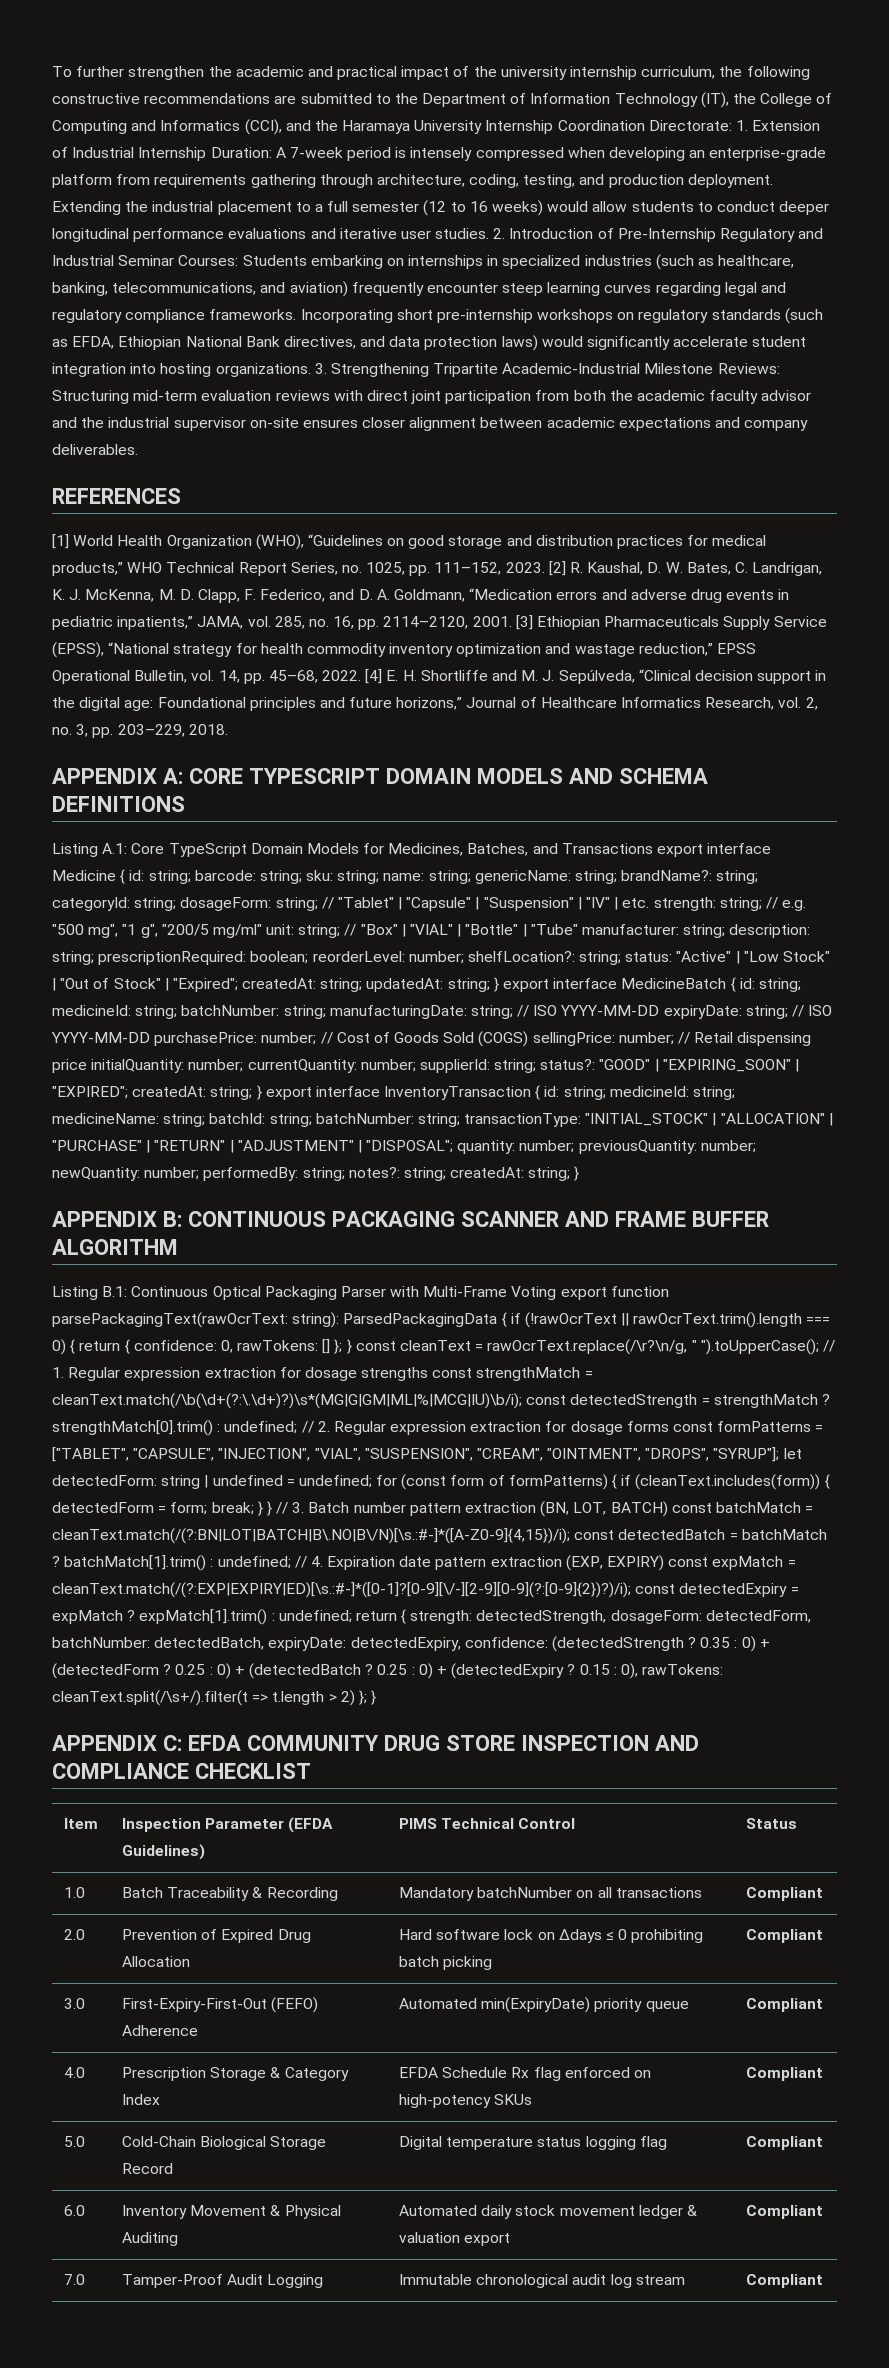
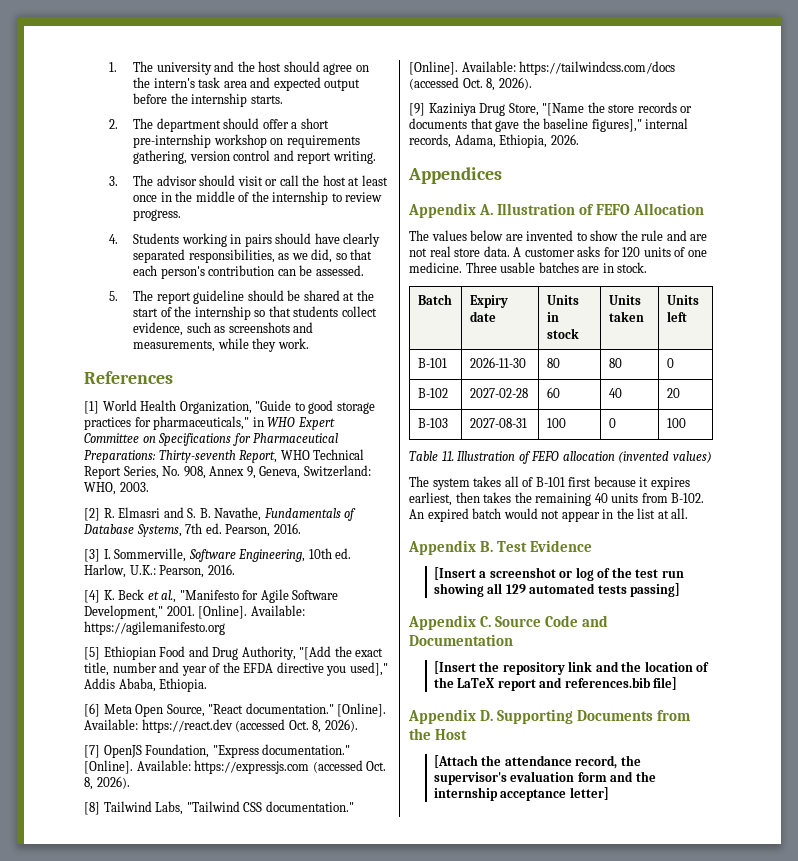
[52,66,810,80] [52,92,833,108] [52,119,821,135] [52,147,827,161] [52,174,773,188] [52,200,830,216] [52,228,824,242] [52,254,795,270] [52,281,787,297] [52,308,823,324] [52,335,807,351] [52,363,780,377] [52,390,812,404] [52,417,809,431] [52,444,138,455] [52,488,181,504] [52,534,767,550] [52,561,823,576] [52,588,790,603] [52,615,827,630] [52,642,757,658] [52,669,827,684] [52,697,818,711] [52,724,228,738] [52,768,708,784] [52,796,185,812] [52,843,772,857] [52,869,759,884] [52,897,807,911] [52,924,811,938] [52,951,831,965] [52,977,801,992] [52,1005,833,1019] [51,1031,812,1047] [52,1059,800,1073] [52,1085,736,1100] [52,1113,833,1127] [52,1140,756,1154] [52,1166,580,1181] [52,1211,769,1227] [52,1239,178,1255] [52,1286,669,1300] [52,1312,831,1328] [52,1339,835,1355] [52,1367,593,1381] [52,1393,830,1409] [52,1420,824,1436] [52,1447,802,1462] [52,1474,830,1490] [52,1501,814,1517] [52,1528,827,1544] [52,1555,796,1571] [52,1582,799,1598] [52,1609,811,1625] [52,1636,770,1652] [52,1663,724,1679] [52,1690,377,1706] [52,1735,699,1751] [52,1763,311,1779] [63,1818,98,1829] [121,1817,334,1833] [121,1844,205,1860] [398,1818,576,1829] [745,1818,797,1829] [63,1887,85,1898] [121,1887,338,1901] [398,1887,702,1901] [745,1887,823,1901] [63,1929,85,1940] [121,1929,311,1943] [121,1956,190,1967] [398,1929,704,1943] [398,1956,493,1970] [745,1929,823,1943] [63,1998,85,2009] [121,1997,319,2013] [121,2025,198,2036] [398,1997,689,2013] [745,1998,823,2012] [63,2067,85,2078] [121,2067,349,2081] [121,2094,160,2105] [398,2067,651,2081] [398,2094,533,2108] [745,2067,823,2081] [63,2136,85,2147] [121,2136,327,2150] [121,2163,173,2174] [398,2136,667,2150] [745,2136,823,2150] [63,2205,85,2216] [121,2205,341,2219] [121,2232,178,2246] [398,2205,697,2219] [398,2232,511,2246] [745,2205,823,2219] [63,2274,85,2285] [121,2274,324,2288] [398,2274,685,2288] [745,2274,823,2288] To further strengthen the academic and practical impact of the university internship curriculum, the following constructive recommendations are submitted to the Department of Information Technology (IT), the College of Computing and Informatics (CCI), and the Haramaya University Internship Coordination Directorate: 1. Extension of Industrial Internship Duration: A 7-week period is intensely compressed when developing an enterprise-grade platform from requirements gathering through architecture, coding, testing, and production deployment. Extending the industrial placement to a full semester (12 to 16 weeks) would allow students to conduct deeper longitudinal performance evaluations and iterative user studies. 2. Introduction of Pre-Internship Regulatory and Industrial Seminar Courses: Students embarking on internships in specialized industries (such as healthcare, banking, telecommunications, and aviation) frequently encounter steep learning curves regarding legal and regulatory compliance frameworks. Incorporating short pre-internship workshops on regulatory standards (such as EFDA, Ethiopian National Bank directives, and data protection laws) would significantly accelerate student integration into hosting organizations. 3. Strengthening Tripartite Academic-Industrial Milestone Reviews: Structuring mid-term evaluation reviews with direct joint participation from both the academic faculty advisor and the industrial supervisor on-site ensures closer alignment between academic expectations and company deliverables. // REFERENCES // [1] World Health Organization (WHO), “Guidelines on good storage and distribution practices for medical products,” WHO Technical Report Series, no. 1025, pp. 111–152, 2023. [2] R. Kaushal, D. W. Bates, C. Landrigan, K. J. McKenna, M. D. Clapp, F. Federico, and D. A. Goldmann, “Medication errors and adverse drug events in pediatric inpatients,” JAMA, vol. 285, no. 16, pp. 2114–2120, 2001. [3] Ethiopian Pharmaceuticals Supply Service (EPSS), “National strategy for health commodity inventory optimization and wastage reduction,” EPSS Operational Bulletin, vol. 14, pp. 45–68, 2022. [4] E. H. Shortliffe and M. J. Sepúlveda, “Clinical decision support in the digital age: Foundational principles and future horizons,” Journal of Healthcare Informatics Research, vol. 2, no. 3, pp. 203–229, 2018. // APPENDIX A: CORE TYPESCRIPT DOMAIN MODELS AND SCHEMA DEFINITIONS // Listing A.1: Core TypeScript Domain Models for Medicines, Batches, and Transactions export interface Medicine { id: string; barcode: string; sku: string; name: string; genericName: string; brandName?: string; categoryId: string; dosageForm: string; // "Tablet" | "Capsule" | "Suspension" | "IV" | etc. strength: string; // e.g. "500 mg", "1 g", "200/5 mg/ml" unit: string; // "Box" | "VIAL" | "Bottle" | "Tube" manufacturer: string; description: string; prescriptionRequired: boolean; reorderLevel: number; shelfLocation?: string; status: "Active" | "Low Stock" | "Out of Stock" | "Expired"; createdAt: string; updatedAt: string; } export interface MedicineBatch { id: string; medicineId: string; batchNumber: string; manufacturingDate: string; // ISO YYYY-MM-DD expiryDate: string; // ISO YYYY-MM-DD purchasePrice: number; // Cost of Goods Sold (COGS) sellingPrice: number; // Retail dispensing price initialQuantity: number; currentQuantity: number; supplierId: string; status?: "GOOD" | "EXPIRING_SOON" | "EXPIRED"; createdAt: string; } export interface InventoryTransaction { id: string; medicineId: string; medicineName: string; batchId: string; batchNumber: string; transactionType: "INITIAL_STOCK" | "ALLOCATION" | "PURCHASE" | "RETURN" | "ADJUSTMENT" | "DISPOSAL"; quantity: number; previousQuantity: number; newQuantity: number; performedBy: string; notes?: string; createdAt: string; } // APPENDIX B: CONTINUOUS PACKAGING SCANNER AND FRAME BUFFER ALGORITHM // Listing B.1: Continuous Optical Packaging Parser with Multi-Frame Voting export function parsePackagingText(rawOcrText: string): ParsedPackagingData { if (!rawOcrText || rawOcrText.trim().length === 0) { return { confidence: 0, rawTokens: [] }; } const cleanText = rawOcrText.replace(/\r?\n/g, " ").toUpperCase(); // 1. Regular expression extraction for dosage strengths const strengthMatch = cleanText.match(/\b(\d+(?:\.\d+)?)\s*(MG|G|GM|ML|%|MCG|IU)\b/i); const detectedStrength = strengthMatch ? strengthMatch[0].trim() : undefined; // 2. Regular expression extraction for dosage forms const formPatterns = ["TABLET", "CAPSULE", "INJECTION", "VIAL", "SUSPENSION", "CREAM", "OINTMENT", "DROPS", "SYRUP"]; let detectedForm: string | undefined = undefined; for (const form of formPatterns) { if (cleanText.includes(form)) { detectedForm = form; break; } } // 3. Batch number pattern extraction (BN, LOT, BATCH) const batchMatch = cleanText.match(/(?:BN|LOT|BATCH|B\.NO|B\/N)[\s.:#-]*([A-Z0-9]{4,15})/i); const detectedBatch = batchMatch ? batchMatch[1].trim() : undefined; // 4. Expiration date pattern extraction (EXP, EXPIRY) const expMatch = cleanText.match(/(?:EXP|EXPIRY|ED)[\s.:#-]*([0-1]?[0-9][\/-][2-9][0-9](?:[0-9]{2})?)/i); const detectedExpiry = expMatch ? expMatch[1].trim() : undefined; return { strength: detectedStrength, dosageForm: detectedForm, batchNumber: detectedBatch, expiryDate: detectedExpiry, confidence: (detectedStrength ? 0.35 : 0) + (detectedForm ? 0.25 : 0) + (detectedBatch ? 0.25 : 0) + (detectedExpiry ? 0.15 : 0), rawTokens: cleanText.split(/\s+/).filter(t => t.length > 2) }; } // APPENDIX C: EFDA COMMUNITY DRUG STORE INSPECTION AND COMPLIANCE CHECKLIST // Item | Inspection Parameter (EFDA Guidelines) | PIMS Technical Control | Status // 1.0 | Batch Traceability & Recording | Mandatory batchNumber on all transactions | Compliant // 2.0 | Prevention of Expired Drug Allocation | Hard software lock on Δdays ≤ 0 prohibiting batch picking | Compliant // 3.0 | First-Expiry-First-Out (FEFO) Adherence | Automated min(ExpiryDate) priority queue | Compliant // 4.0 | Prescription Storage & Category Index | EFDA Schedule Rx flag enforced on high-potency SKUs | Compliant // 5.0 | Cold-Chain Biological Storage Record | Digital temperature status logging flag | Compliant // 6.0 | Inventory Movement & Physical Auditing | Automated daily stock movement ledger & valuation export | Compliant // 7.0 | Tamper-Proof Audit Logging | Immutable chronological audit log stream | Compliant -> [108,61,369,75] [133,77,361,91] [133,93,283,107] [108,118,329,132] [133,134,360,148] [133,150,376,164] [108,175,388,186] [133,191,383,205] [133,209,182,221] [108,233,381,247] [133,249,373,263] [133,265,364,279] [108,290,374,304] [133,306,377,320] [133,322,314,336] [133,338,309,352] [84,371,173,384] [84,400,375,414] [84,416,335,430] [84,433,339,446] [84,449,365,463] [84,465,371,479] [84,482,149,495] [84,507,357,521] [83,523,301,537] [84,548,352,562] [84,564,235,578] [84,589,339,603] [84,605,305,619] [84,621,225,635] [84,646,384,660] [84,662,388,676] [84,678,208,692] [84,703,387,717] [84,719,358,733] [84,744,351,758] [84,760,387,774] [84,776,130,790] [84,801,354,815] [409,61,676,75] [409,77,532,91] [409,102,693,116] [409,118,689,132] [409,134,579,148] [408,167,502,184] [408,203,705,218] [409,230,708,241] [409,246,707,257] [409,262,648,273] [417,294,452,305] [469,295,508,308] [469,311,496,322] [546,295,579,305] [546,312,559,322] [546,328,579,339] [608,295,641,305] [608,311,644,322] [666,295,699,305] [666,311,687,322] [417,358,447,368] [469,357,526,368] [546,358,560,368] [608,358,622,368] [666,358,674,368] [417,388,448,398] [469,388,528,398] [546,387,560,398] [608,388,622,398] [666,388,680,398] [417,418,448,428] [469,418,527,428] [546,418,566,428] [608,418,616,428] [666,418,686,428] [409,451,712,464] [409,476,690,490] [409,492,705,506] [409,508,689,522] [408,540,593,555] [433,567,684,581] [433,583,681,597] [408,615,609,630] [409,634,513,646] [433,661,710,675] [433,677,678,691] [408,709,692,724] [409,728,468,740] [433,755,641,769] [433,771,656,785] [433,787,609,801] 1. The university and the host should agree on the intern's task area and expected output before the internship starts. // 2. The department should offer a short pre-internship workshop on requirements gathering, version control and report writing. // 3. The advisor should visit or call the host at least once in the middle of the internship to review progress. // 4. Students working in pairs should have clearly separated responsibilities, as we did, so that each person's contribution can be assessed. // 5. The report guideline should be shared at the start of the internship so that students collect evidence, such as screenshots and measurements, while they work. // References // [1] World Health Organization, "Guide to good storage practices for pharmaceuticals," in WHO Expert Committee on Specifications for Pharmaceutical Preparations: Thirty-seventh Report, WHO Technical Report Series, No. 908, Annex 9, Geneva, Switzerland: WHO, 2003. // [2] R. Elmasri and S. B. Navathe, Fundamentals of Database Systems, 7th ed. Pearson, 2016. // [3] I. Sommerville, Software Engineering, 10th ed. Harlow, U.K.: Pearson, 2016. // [4] K. Beck et al., "Manifesto for Agile Software Development," 2001. [Online]. Available: https://agilemanifesto.org // [5] Ethiopian Food and Drug Authority, "[Add the exact title, number and year of the EFDA directive you used]," Addis Ababa, Ethiopia. // [6] Meta Open Source, "React documentation." [Online]. Available: https://react.dev (accessed Oct. 8, 2026). // [7] OpenJS Foundation, "Express documentation." [Online]. Available: https://expressjs.com (accessed Oct. 8, 2026). // [8] Tailwind Labs, "Tailwind CSS documentation." [Online]. Available: https://tailwindcss.com/docs (accessed Oct. 8, 2026). // [9] Kaziniya Drug Store, "[Name the store records or documents that gave the baseline figures]," internal records, Adama, Ethiopia, 2026. // Appendices // Appendix A. Illustration of FEFO Allocation // The values below are invented to show the rule and are not real store data. A customer asks for 120 units of one medicine. Three usable batches are in stock. // Batch | Expiry date | Units in stock | Units taken | Units left // B-101 | 2026-11-30 | 80 | 80 | 0 // B-102 | 2027-02-28 | 60 | 40 | 20 // B-103 | 2027-08-31 | 100 | 0 | 100 // Table 11. Illustration of FEFO allocation (invented values) // The system takes all of B-101 first because it expires earliest, then takes the remaining 40 units from B-102. An expired batch would not appear in the list at all. // Appendix B. Test Evidence // [Insert a screenshot or log of the test run showing all 129 automated tests passing] // Appendix C. Source Code and Documentation // [Insert the repository link and the location of the LaTeX report and references.bib file] // Appendix D. Supporting Documents from the Host // [Attach the attendance record, the supervisor's evaluation form and the internship acceptance letter]

